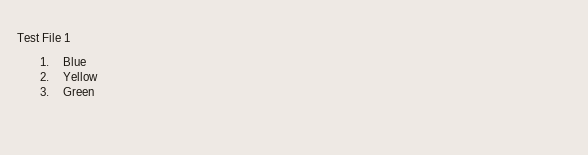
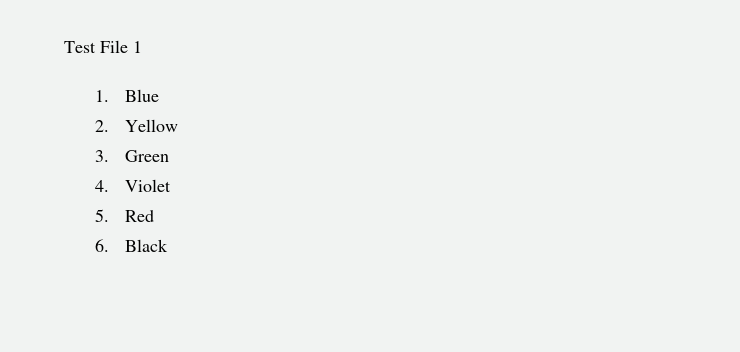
(94, 91) none -> [94,179,172,192] [94,209,155,222] [94,239,169,252] // 4. Violet // 5. Red // 6. Black

